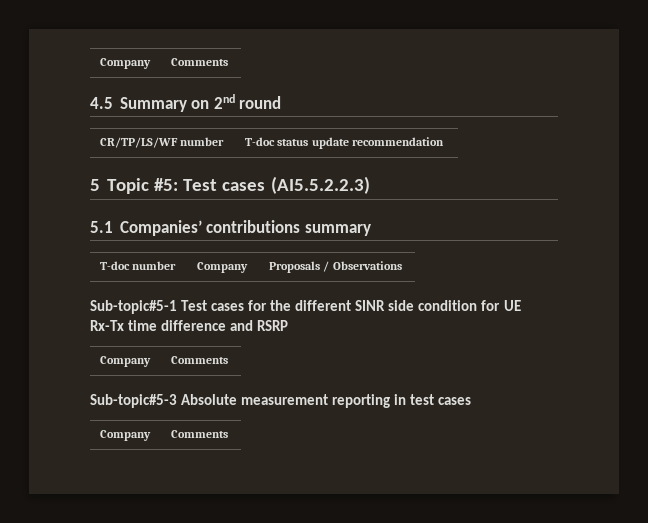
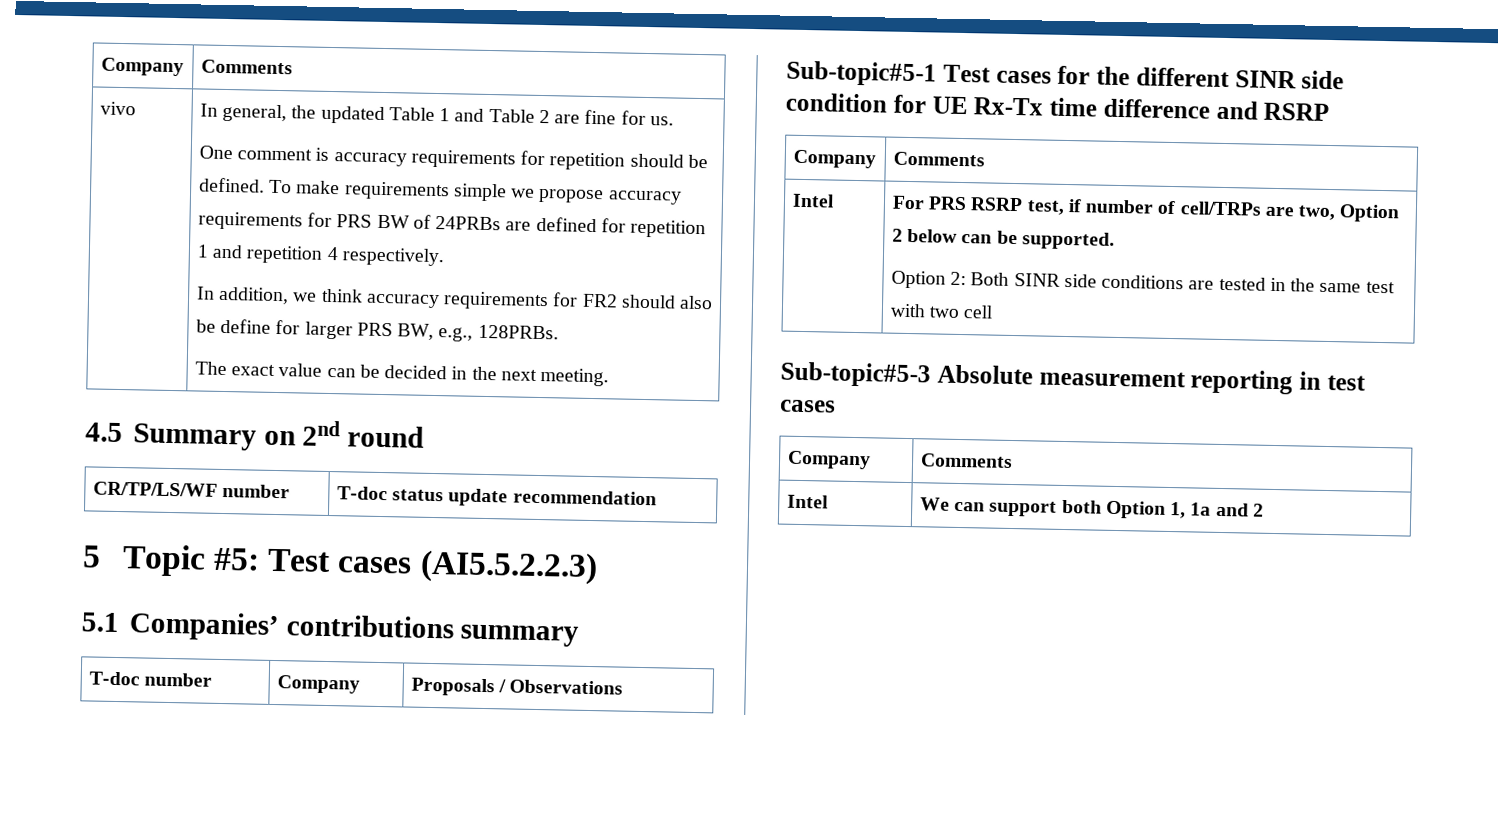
[100,58,152,69] [171,58,229,66] Company | Comments -> [100,57,184,77] [200,59,293,75] [99,101,136,116] [199,103,674,126] [198,145,708,171] [198,177,682,205] [197,211,707,239] [196,244,445,267] [196,286,714,311] [195,318,559,342] [194,361,610,387] Company | Comments // vivo | In general, the updated Table 1 and Table 2 are fine for us. // One comment is accuracy requirements for repetition should be defined. To make requirements simple we propose accuracy requirements for PRS BW of 24PRBs are defined for repetition 1 and repetition 4 respectively. // In addition, we think accuracy requirements for FR2 should also be define for larger PRS BW, e.g., 128PRBs. // The exact value can be decided in the next meeting.
(229, 360) none -> [791,193,835,208] [891,195,1401,223] [891,228,1115,250] [890,270,1395,294] [889,303,995,319] // Intel | For PRS RSRP test, if number of cell/TRPs are two, Option 2 below can be supported. // Option 2: Both SINR side conditions are tested in the same test with two cell
(229, 434) none -> [786,494,829,509] [919,497,1264,519] // Intel | We can support both Option 1, 1a and 2

